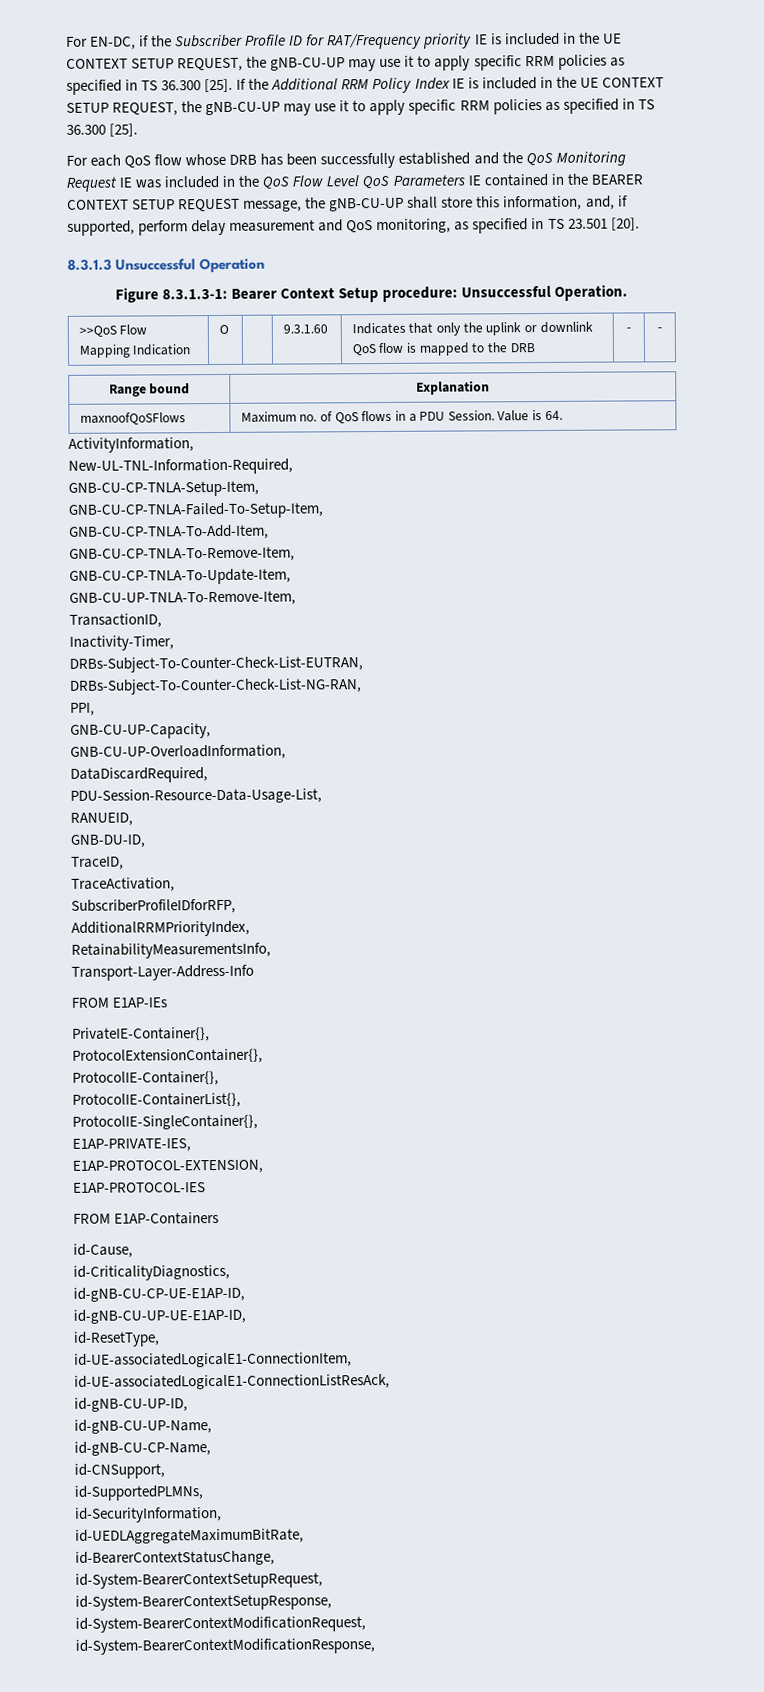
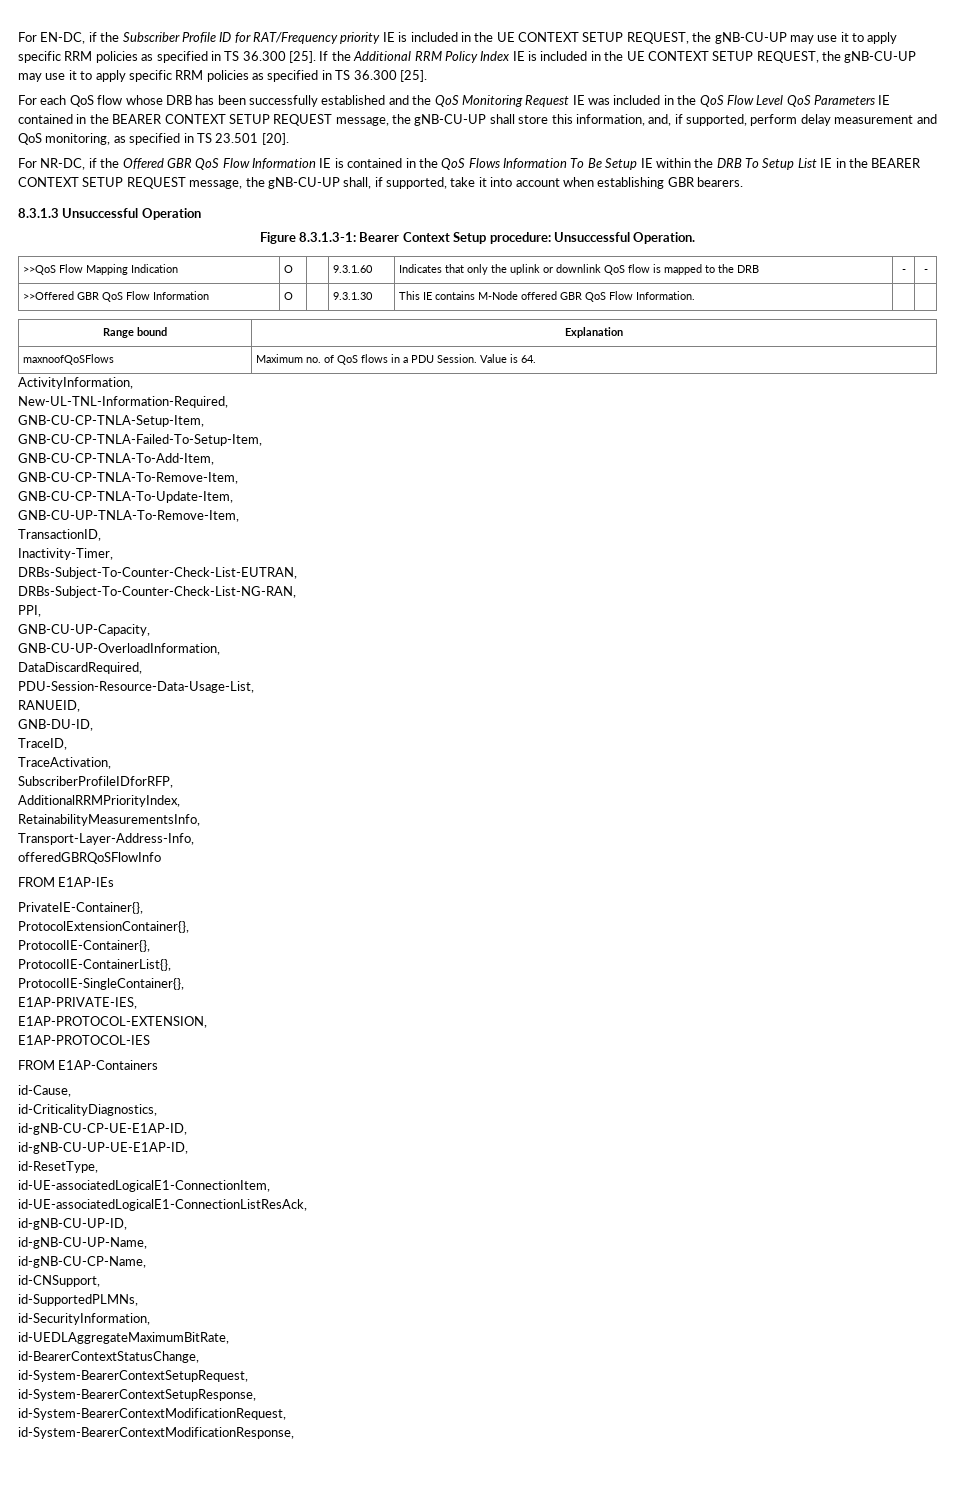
(640, 224) none -> [18,158,922,170] [18,177,743,189] // For NR-DC, if the Offered GBR QoS Flow Information IE is contained in the QoS Flows Information To Be Setup IE within the DRB To Setup List IE in the BEARER CONTEXT SETUP REQUEST message, the gNB-CU-UP shall, if supported, take it into account when establishing GBR bearers.
(662, 329) none -> [23,291,210,302] [284,292,294,300] [333,292,374,300] [399,291,696,302] // >>Offered GBR QoS Flow Information | O | | 9.3.1.30 | This IE contains M-Node offered GBR QoS Flow Information. | |
[71,964,254,981] Transport-Layer-Address-Info -> [18,833,194,845] [18,852,161,864] Transport-Layer-Address-Info, // offeredGBRQoSFlowInfo

